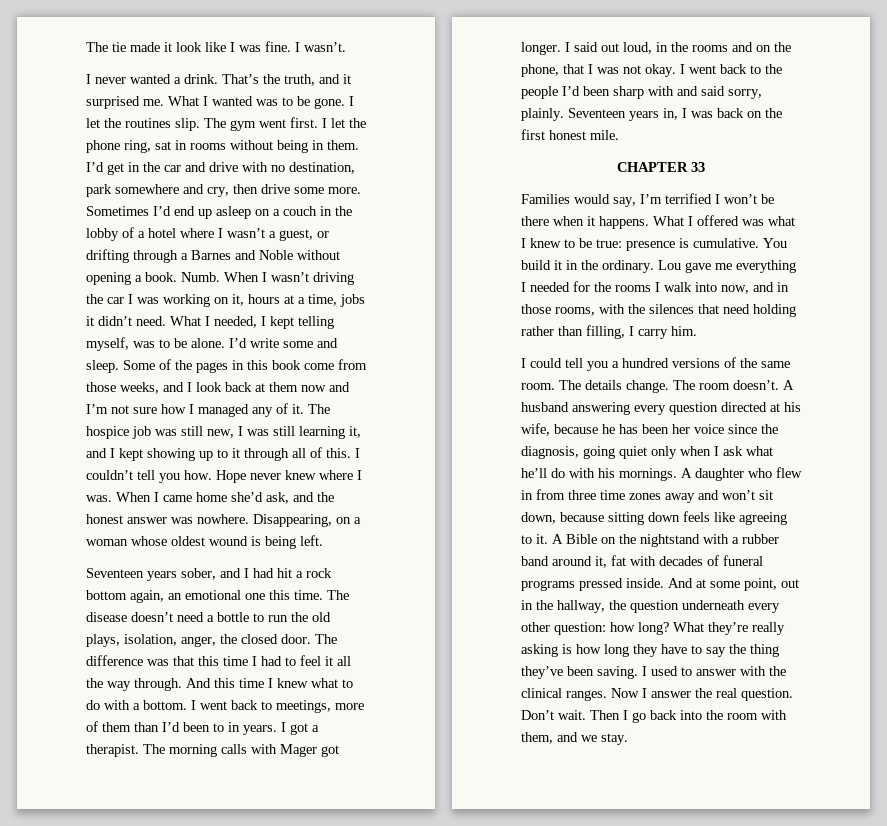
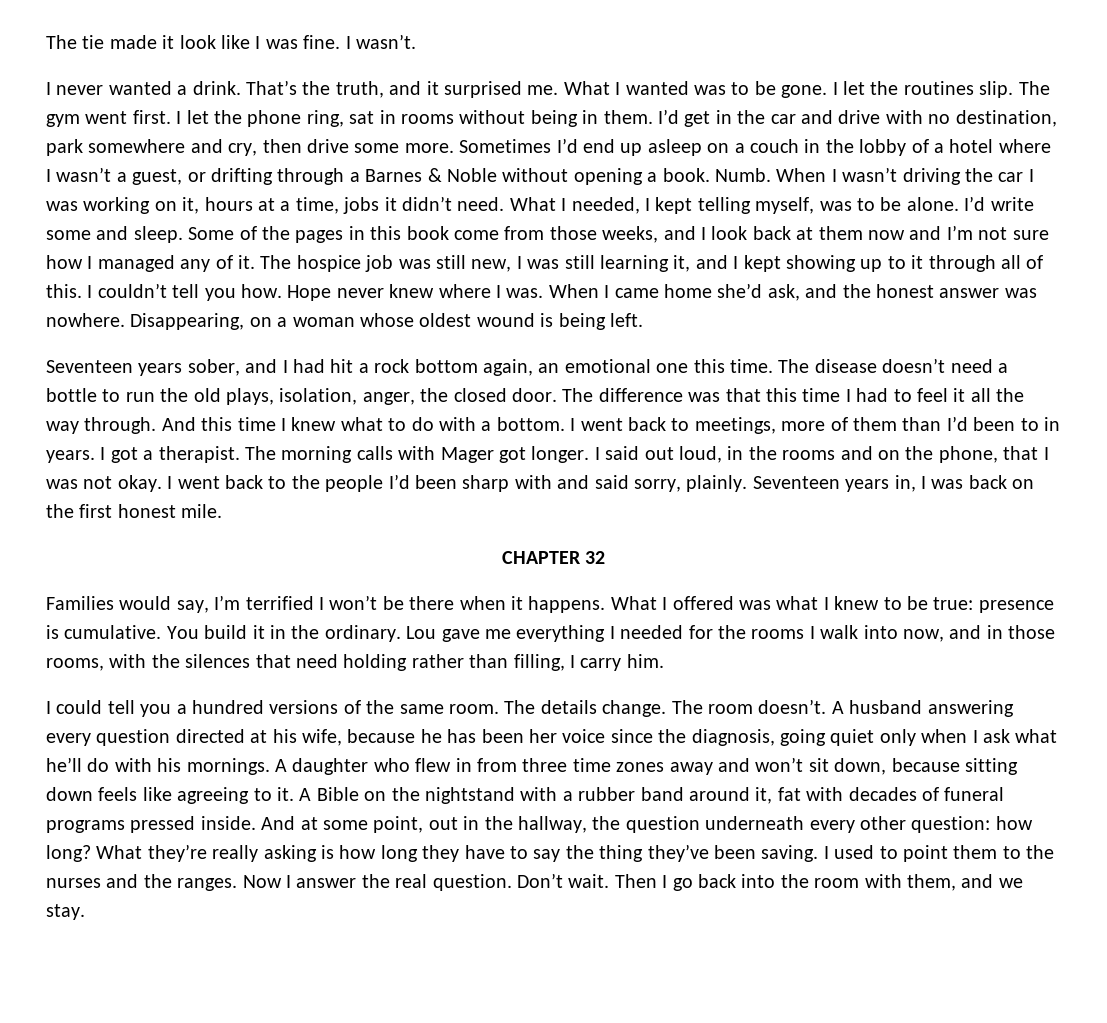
[235,250,256,260] and -> [427,168,442,182] &
[691,162,705,172] 33 -> [585,551,606,564] 32
[696,666,786,676] [521,688,562,698] answer with the clinical -> [902,845,1055,862] [46,874,172,888] point them to the nurses and the

